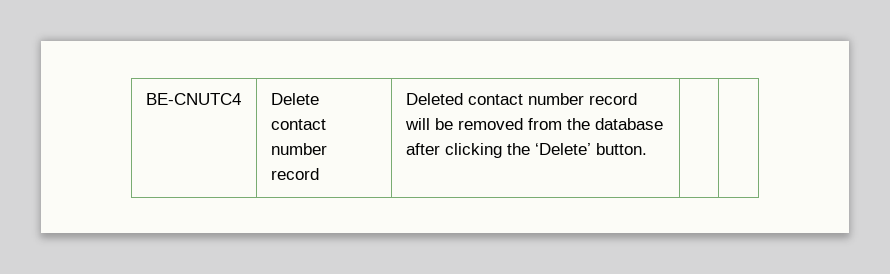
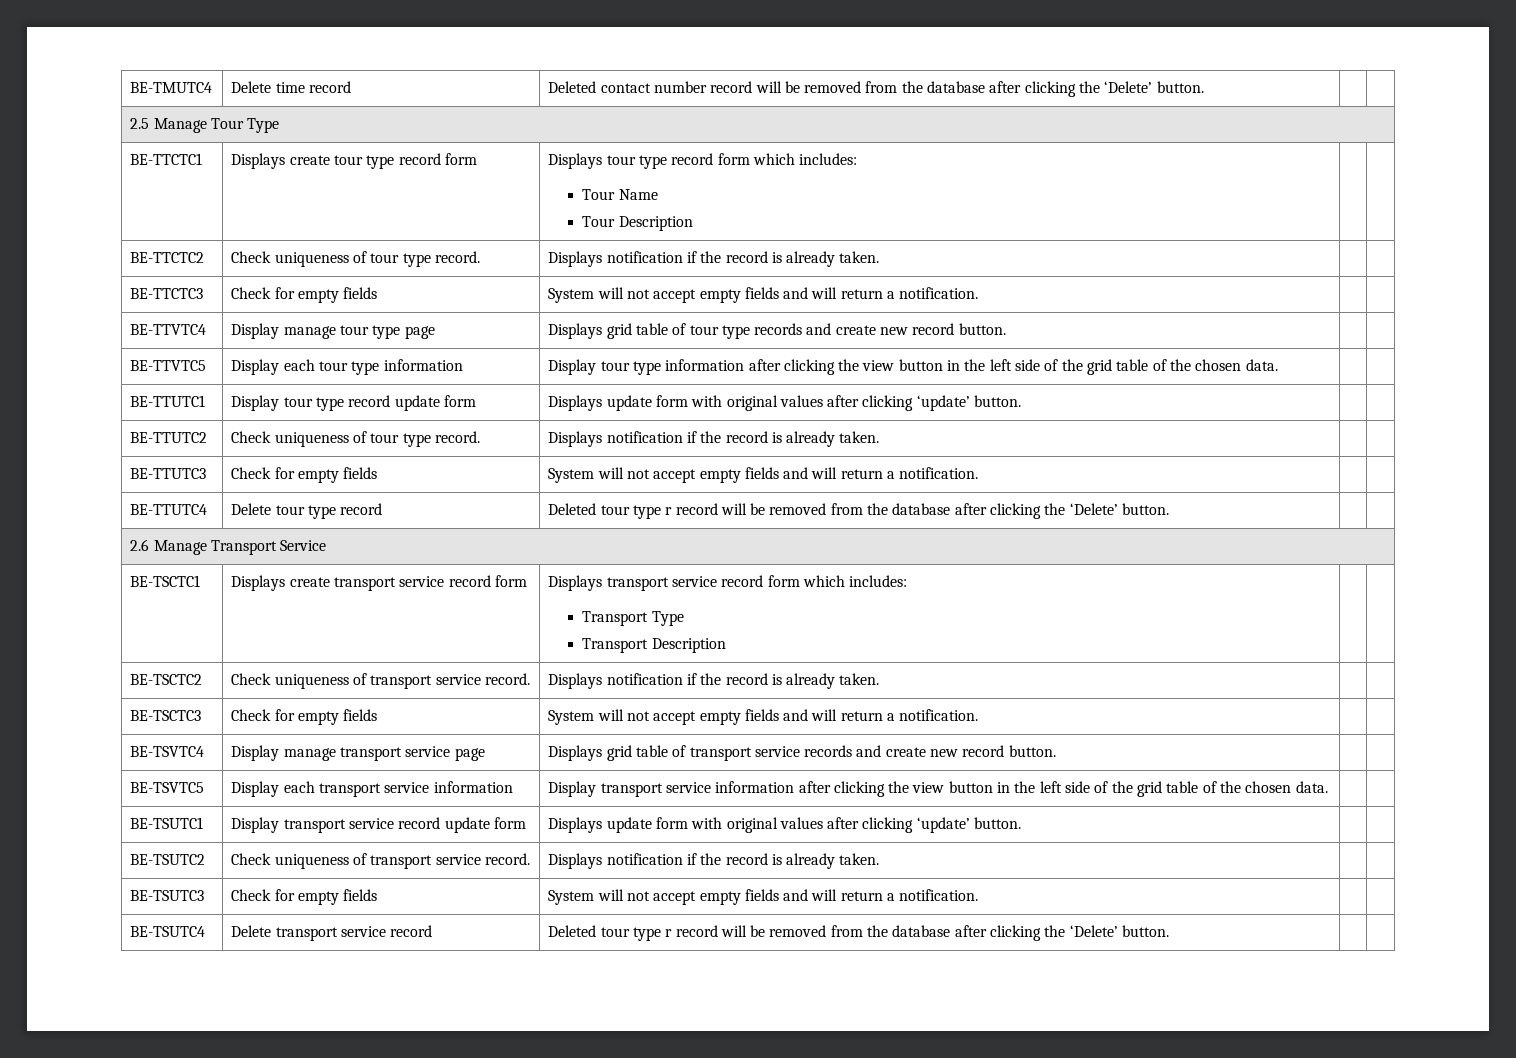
[145,93,241,105] [270,93,319,105] [270,119,326,130] [270,143,327,155] BE-CNUTC4 | Delete contact number -> [130,82,213,93] [231,81,305,93] BE-TMUTC4 | Delete time
(647, 149) none -> [130,118,280,133] [130,153,203,165] [231,153,477,169] [548,153,858,169] [582,189,658,200] [582,216,693,231] [130,252,205,263] [231,251,480,267] [548,251,880,267] [130,288,204,299] [231,287,378,303] [548,287,979,303] [130,324,207,335] [231,323,435,339] [548,323,1006,339] [130,360,207,371] [231,359,463,375] [548,359,1278,375] [130,395,206,407] [231,395,476,411] [548,395,1022,411] [130,432,208,443] [231,431,480,447] [548,431,880,447] [130,468,207,479] [231,467,378,483] [548,467,979,483] [130,504,208,515] [231,503,383,519] [548,503,1170,519] [130,539,327,555] [130,575,201,587] [231,575,527,591] [548,575,908,591] [582,611,684,626] [582,638,726,653] [130,674,203,685] [231,673,530,689] [548,673,880,689] [130,710,202,721] [231,709,378,725] [548,709,979,725] [130,746,205,757] [231,745,485,761] [548,745,1056,761] [130,782,205,793] [231,781,513,797] [548,781,1328,797] [130,817,204,829] [231,817,526,833] [548,817,1022,833] [130,854,206,865] [231,853,530,869] [548,853,880,869] [130,890,205,901] [231,889,378,905] [548,889,979,905] [130,926,206,937] [231,925,433,941] [548,925,1170,941] // 2.5 Manage Tour Type // BE-TTCTC1 | Displays create tour type record form | Displays tour type record form which includes: // Tour Name // Tour Description | | // BE-TTCTC2 | Check uniqueness of tour type record. | Displays notification if the record is already taken. | | // BE-TTCTC3 | Check for empty fields | System will not accept empty fields and will return a notification. | | // BE-TTVTC4 | Display manage tour type page | Displays grid table of tour type records and create new record button. | | // BE-TTVTC5 | Display each tour type information | Display tour type information after clicking the view button in the left side of the grid table of the chosen data. | | // BE-TTUTC1 | Display tour type record update form | Displays update form with original values after clicking ‘update’ button. | | // BE-TTUTC2 | Check uniqueness of tour type record. | Displays notification if the record is already taken. | | // BE-TTUTC3 | Check for empty fields | System will not accept empty fields and will return a notification. | | // BE-TTUTC4 | Delete tour type record | Deleted tour type r record will be removed from the database after clicking the ‘Delete’ button. | | // 2.6 Manage Transport Service // BE-TSCTC1 | Displays create transport service record form | Displays transport service record form which includes: // Transport Type // Transport Description | | // BE-TSCTC2 | Check uniqueness of transport service record. | Displays notification if the record is already taken. | | // BE-TSCTC3 | Check for empty fields | System will not accept empty fields and will return a notification. | | // BE-TSVTC4 | Display manage transport service page | Displays grid table of transport service records and create new record button. | | // BE-TSVTC5 | Display each transport service information | Display transport service information after clicking the view button in the left side of the grid table of the chosen data. | | // BE-TSUTC1 | Display transport service record update form | Displays update form with original values after clicking ‘update’ button. | | // BE-TSUTC2 | Check uniqueness of transport service record. | Displays notification if the record is already taken. | | // BE-TSUTC3 | Check for empty fields | System will not accept empty fields and will return a notification. | | // BE-TSUTC4 | Delete transport service record | Deleted tour type r record will be removed from the database after clicking the ‘Delete’ button. | |

